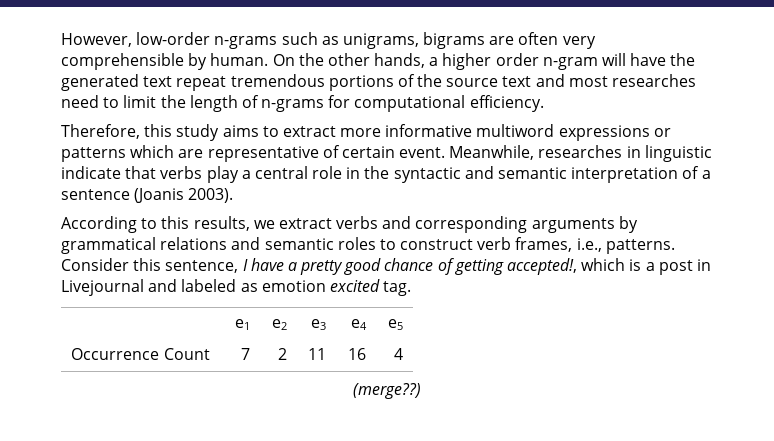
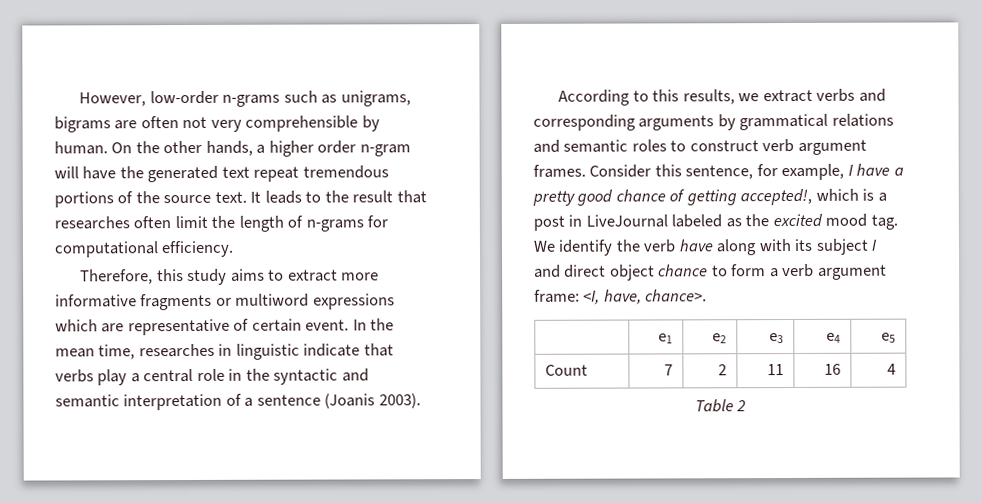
(559, 38) none -> [182,116,208,129] not
[502,74,697,87] [61,95,120,108] text and most researches need to -> [214,190,427,204] [54,216,172,230] text. It leads to the result that researches often
[476,124,671,141] [61,147,126,162] multiword expressions or patterns -> [140,293,395,311] fragments or multiword expressions
[449,145,535,160] Meanwhile, -> [352,318,395,331] [55,344,136,360] In the mean time,
[515,237,675,254] frames, i.e., patterns. -> [797,139,867,155] [533,164,586,178] argument frames.
(239, 266) none -> [756,163,845,181] for example,
[61,279,412,296] Livejournal and labeled as emotion excited tag. -> [585,213,898,230] [533,238,878,256] [534,263,887,281] [534,289,708,305] LiveJournal labeled as the excited mood tag. We identify the verb have along with its subject I and direct object chance to form a verb argument frame: <I, have, chance>.
[71,348,160,360] Occurrence -> (896, 337) none
[353,383,421,399] (merge??) -> [694,399,747,413] Table 2

